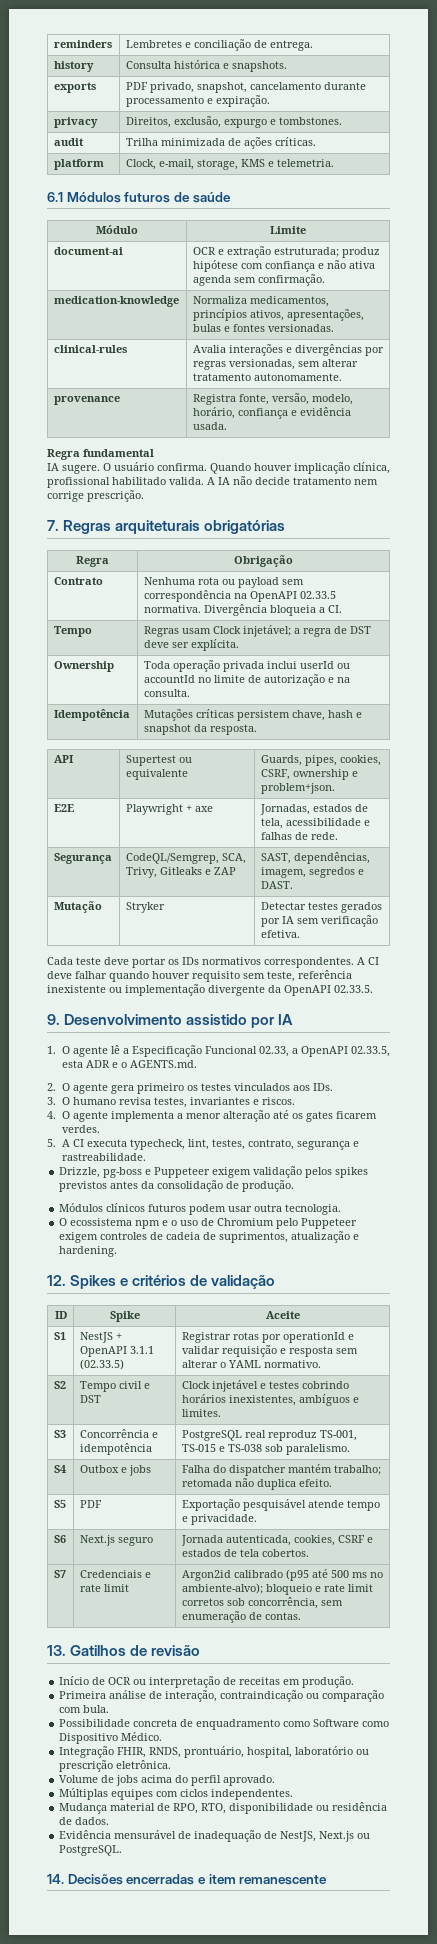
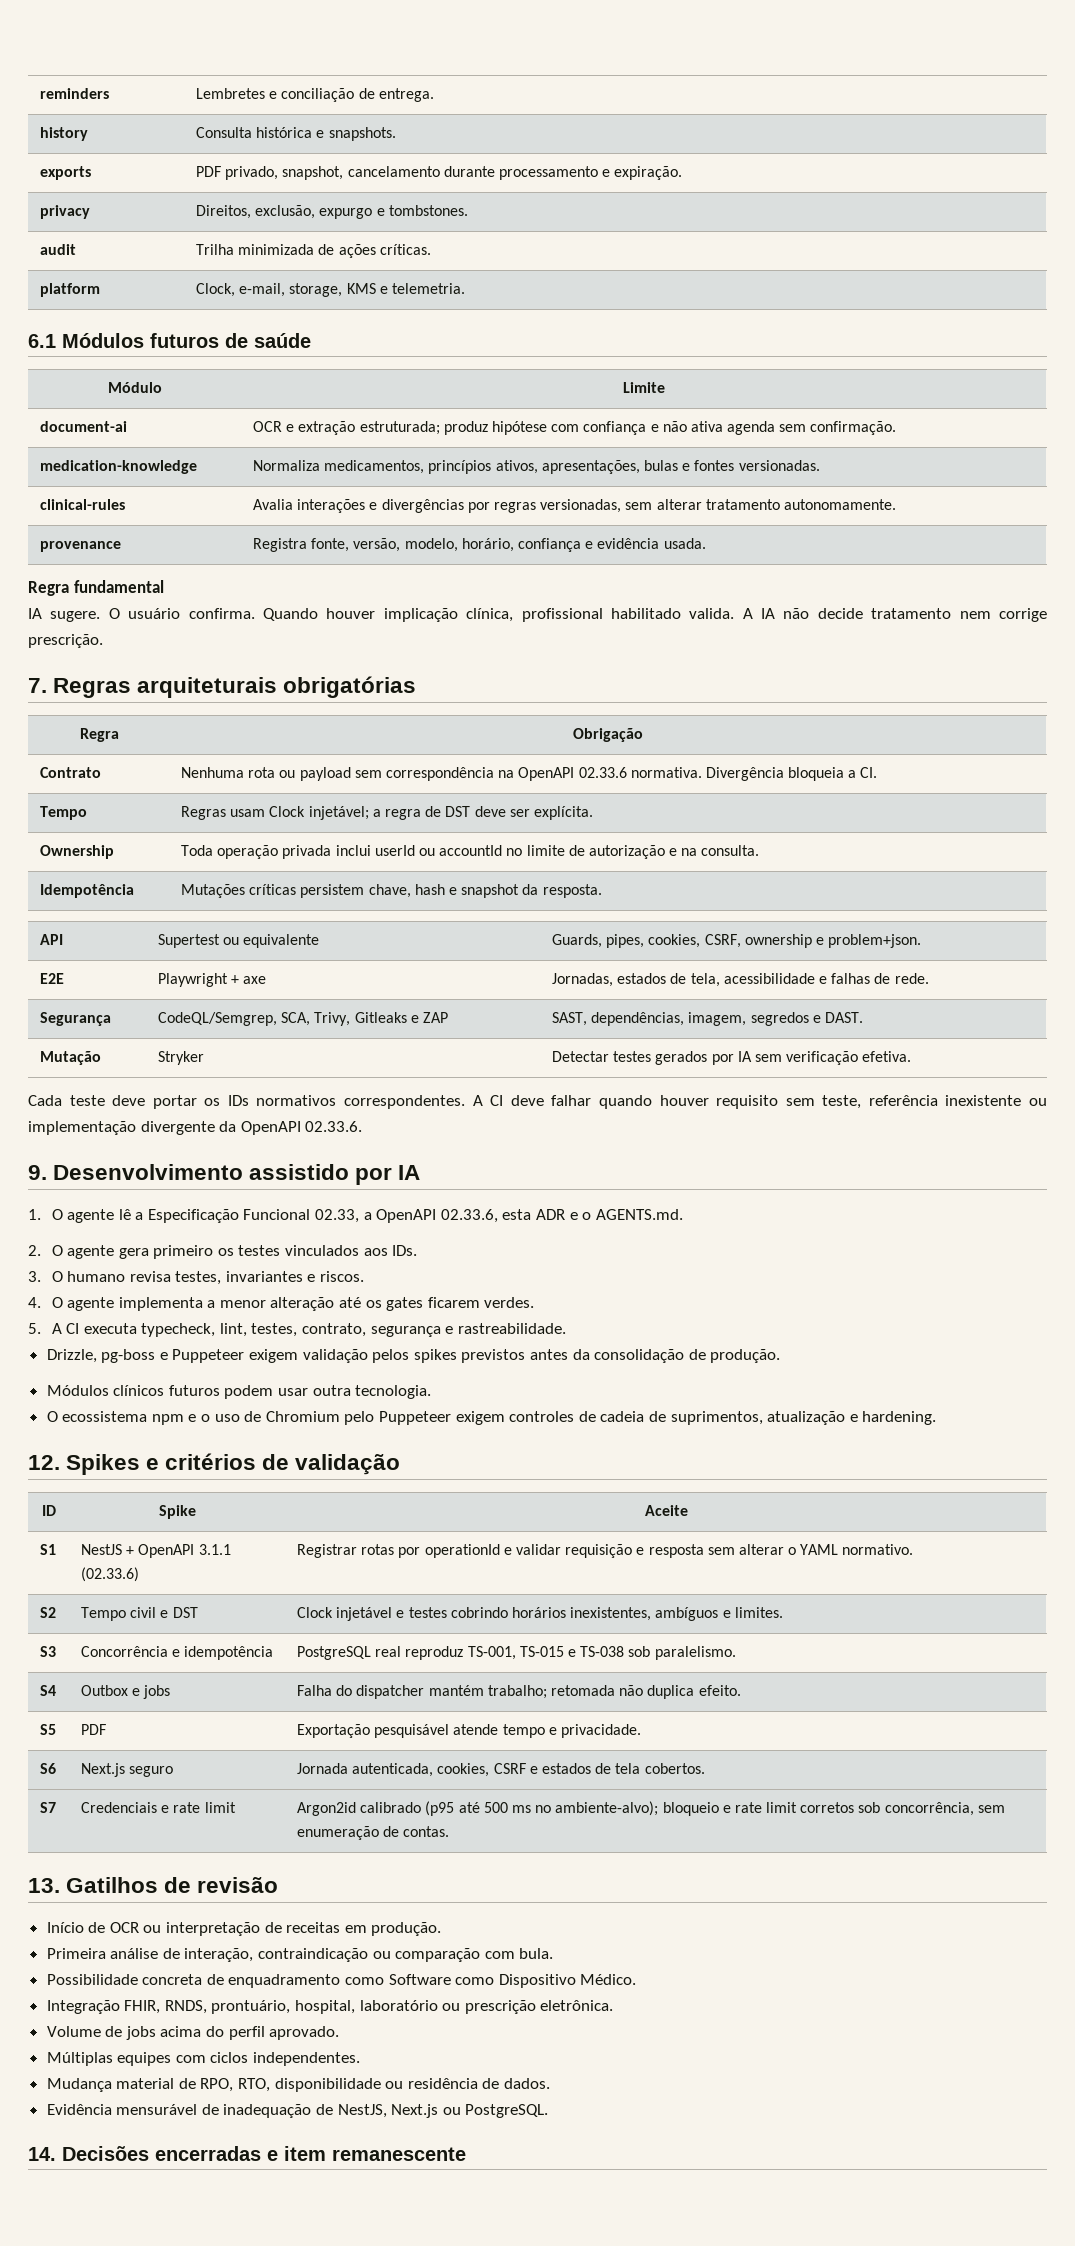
[299,591,336,599] 02.33.5 -> [578,767,627,778] 02.33.6
[334,985,373,993] 02.33.5. -> [305,1121,363,1132] 02.33.6.
[350,1046,390,1057] 02.33.5, -> [440,1209,498,1223] 02.33.6,
[79,1359,124,1370] (02.33.5) -> [81,1567,140,1582] (02.33.6)

